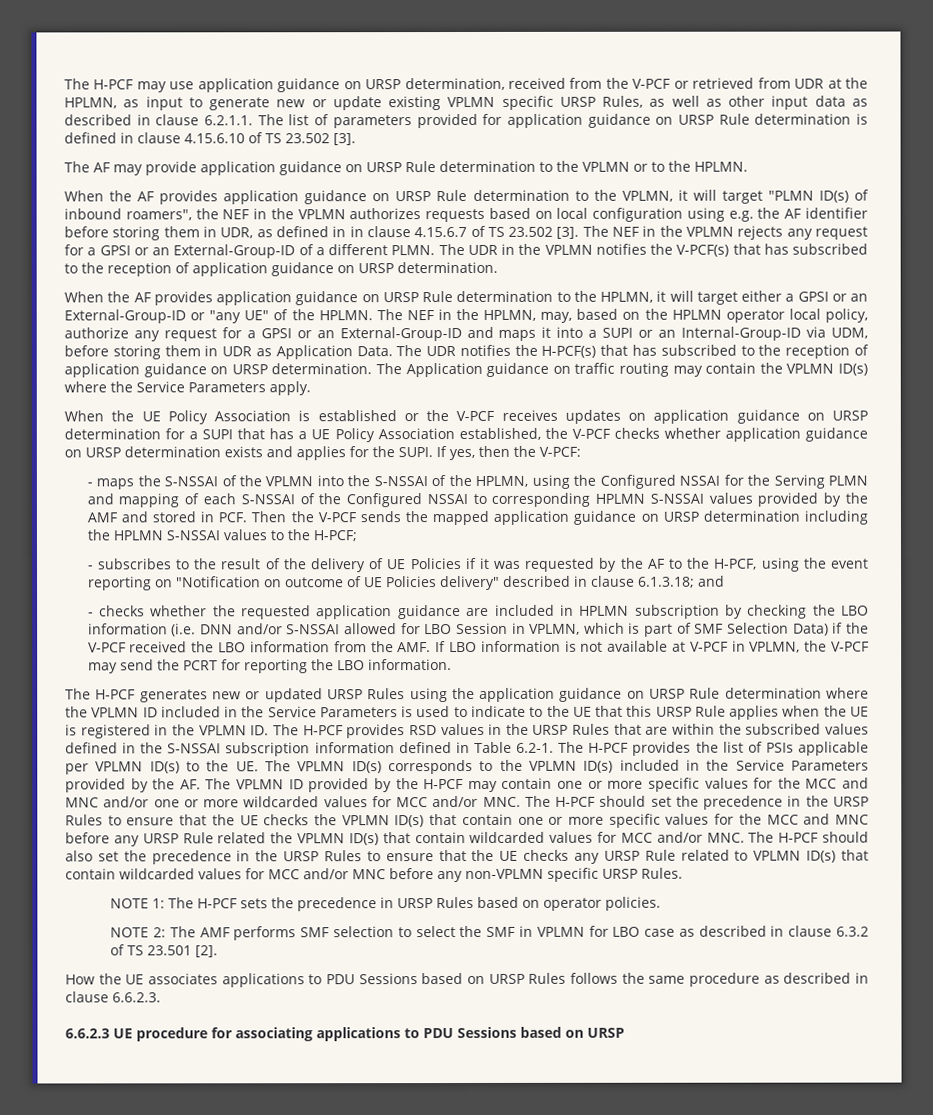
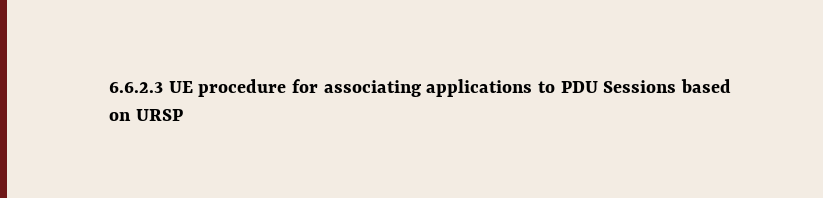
[64,77,869,93] [64,95,869,111] [64,113,868,129] [64,132,356,146] [64,160,748,176] [64,189,869,205] [64,207,868,223] [64,225,869,241] [64,243,868,259] [64,261,498,277] [64,290,868,306] [64,308,868,324] [64,326,868,342] [64,344,869,360] [64,362,869,378] [64,381,311,396] [64,409,868,425] [64,427,868,443] [64,445,581,461] [86,474,868,490] [86,492,868,508] [86,510,868,526] [86,529,357,542] [87,557,870,573] [87,575,725,591] [87,604,870,620] [87,622,869,637] [87,640,869,653] [87,659,452,674] [65,687,869,703] [65,705,869,720] [65,723,869,739] [65,741,870,757] [65,759,870,775] [65,777,869,793] [65,795,870,810] [65,813,869,828] [65,831,870,847] [65,849,869,865] [65,867,683,883] [110,896,662,912] [110,925,870,941] [110,944,219,958] [65,972,869,988] [65,991,161,1003] The H-PCF may use application guidance on URSP determination, received from the V-PCF or retrieved from UDR at the HPLMN, as input to generate new or update existing VPLMN specific URSP Rules, as well as other input data as described in clause 6.2.1.1. The list of parameters provided for application guidance on URSP Rule determination is defined in clause 4.15.6.10 of TS 23.502 [3]. // The AF may provide application guidance on URSP Rule determination to the VPLMN or to the HPLMN. // When the AF provides application guidance on URSP Rule determination to the VPLMN, it will target "PLMN ID(s) of inbound roamers", the NEF in the VPLMN authorizes requests based on local configuration using e.g. the AF identifier before storing them in UDR, as defined in in clause 4.15.6.7 of TS 23.502 [3]. The NEF in the VPLMN rejects any request for a GPSI or an External-Group-ID of a different PLMN. The UDR in the VPLMN notifies the V-PCF(s) that has subscribed to the reception of application guidance on URSP determination. // When the AF provides application guidance on URSP Rule determination to the HPLMN, it will target either a GPSI or an External-Group-ID or "any UE" of the HPLMN. The NEF in the HPLMN, may, based on the HPLMN operator local policy, authorize any request for a GPSI or an External-Group-ID and maps it into a SUPI or an Internal-Group-ID via UDM, before storing them in UDR as Application Data. The UDR notifies the H-PCF(s) that has subscribed to the reception of application guidance on URSP determination. The Application guidance on traffic routing may contain the VPLMN ID(s) where the Service Parameters apply. // When the UE Policy Association is established or the V-PCF receives updates on application guidance on URSP determination for a SUPI that has a UE Policy Association established, the V-PCF checks whether application guidance on URSP determination exists and applies for the SUPI. If yes, then the V-PCF: // - maps the S-NSSAI of the VPLMN into the S-NSSAI of the HPLMN, using the Configured NSSAI for the Serving PLMN and mapping of each S-NSSAI of the Configured NSSAI to corresponding HPLMN S-NSSAI values provided by the AMF and stored in PCF. Then the V-PCF sends the mapped application guidance on URSP determination including the HPLMN S-NSSAI values to the H-PCF; // - subscribes to the result of the delivery of UE Policies if it was requested by the AF to the H-PCF, using the event reporting on "Notification on outcome of UE Policies delivery" described in clause 6.1.3.18; and // - checks whether the requested application guidance are included in HPLMN subscription by checking the LBO information (i.e. DNN and/or S-NSSAI allowed for LBO Session in VPLMN, which is part of SMF Selection Data) if the V-PCF received the LBO information from the AMF. If LBO information is not available at V-PCF in VPLMN, the V-PCF may send the PCRT for reporting the LBO information. // The H-PCF generates new or updated URSP Rules using the application guidance on URSP Rule determination where the VPLMN ID included in the Service Parameters is used to indicate to the UE that this URSP Rule applies when the UE is registered in the VPLMN ID. The H-PCF provides RSD values in the URSP Rules that are within the subscribed values defined in the S-NSSAI subscription information defined in Table 6.2-1. The H-PCF provides the list of PSIs applicable per VPLMN ID(s) to the UE. The VPLMN ID(s) corresponds to the VPLMN ID(s) included in the Service Parameters provided by the AF. The VPLMN ID provided by the H-PCF may contain one or more specific values for the MCC and MNC and/or one or more wildcarded values for MCC and/or MNC. The H-PCF should set the precedence in the URSP Rules to ensure that the UE checks the VPLMN ID(s) that contain one or more specific values for the MCC and MNC before any URSP Rule related the VPLMN ID(s) that contain wildcarded values for MCC and/or MNC. The H-PCF should also set the precedence in the URSP Rules to ensure that the UE checks any URSP Rule related to VPLMN ID(s) that contain wildcarded values for MCC and/or MNC before any non-VPLMN specific URSP Rules. // NOTE 1: The H-PCF sets the precedence in URSP Rules based on operator policies. // NOTE 2: The AMF performs SMF selection to select the SMF in VPLMN for LBO case as described in clause 6.3.2 of TS 23.501 [2]. // How the UE associates applications to PDU Sessions based on URSP Rules follows the same procedure as described in clause 6.6.2.3. // -> (109, 87) none

